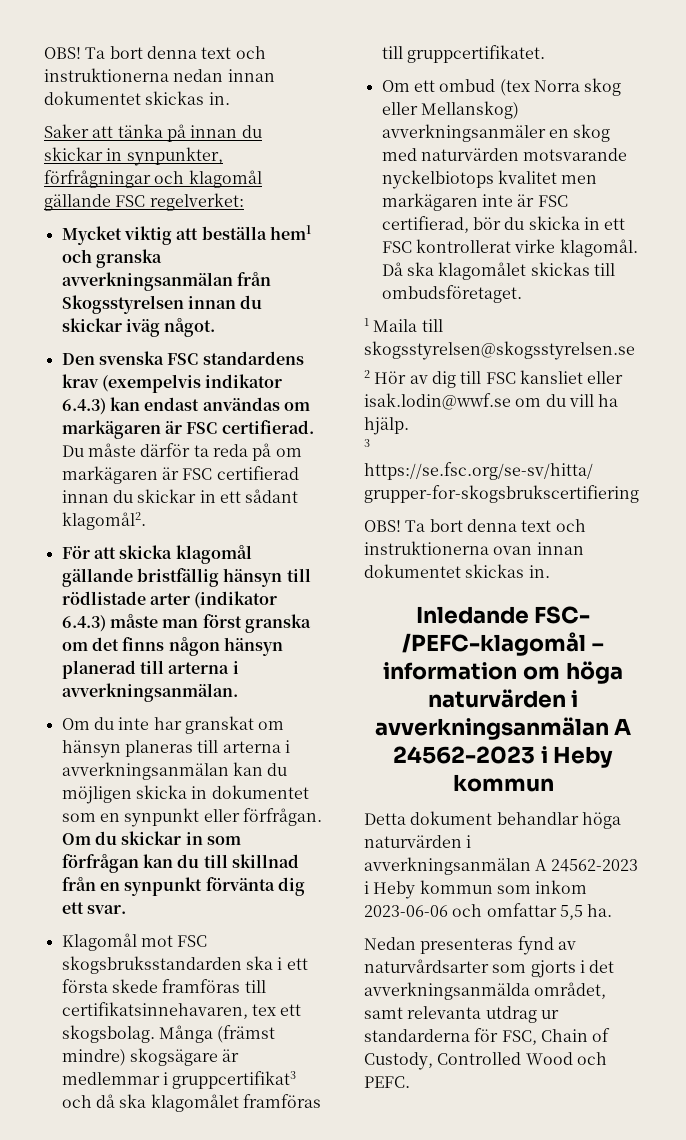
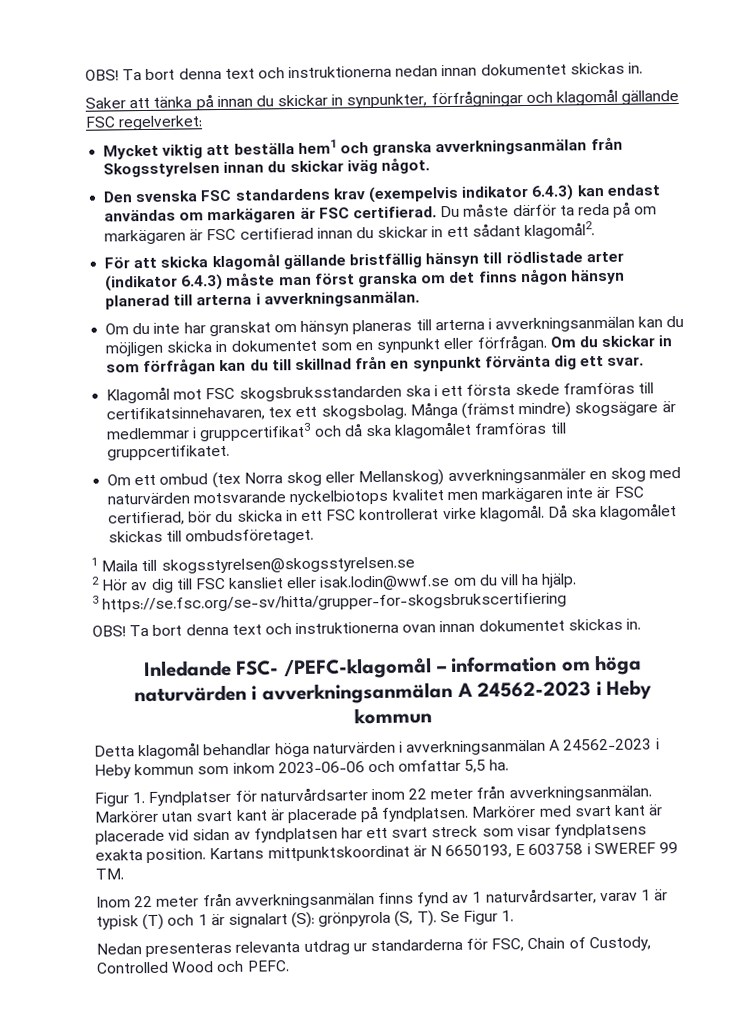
[410,811,493,825] dokument -> [138,742,201,760] klagomål
[364,936,576,955] [364,959,615,978] [364,982,607,1000] [364,1007,403,1019] Nedan presenteras fynd av naturvårdsarter som gjorts i det avverkningsanmälda området, samt -> [94,785,652,807] [94,804,664,824] [95,823,648,845] [95,842,679,864] [95,868,124,880] [96,888,669,909] [96,910,515,931] [96,942,233,958] Figur 1. Fyndplatser för naturvårdsarter inom 22 meter från avverkningsanmälan. Markörer utan svart kant är placerade på fyndplatsen. Markörer med svart kant är placerade vid sidan av fyndplatsen har ett svart streck som visar fyndplatsens exakta position. Kartans mittpunktskoordinat är N 6650193, E 603758 i SWEREF 99 TM. // Inom 22 meter från avverkningsanmälan finns fynd av 1 naturvårdsarter, varav 1 är typisk (T) och 1 är signalart (S): grönpyrola (S, T). Se Figur 1. // Nedan presenteras

